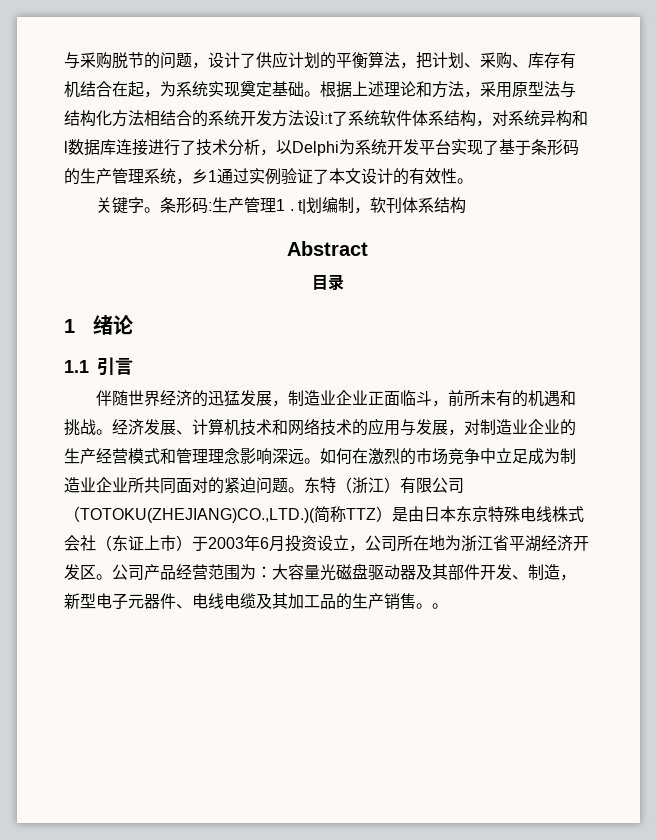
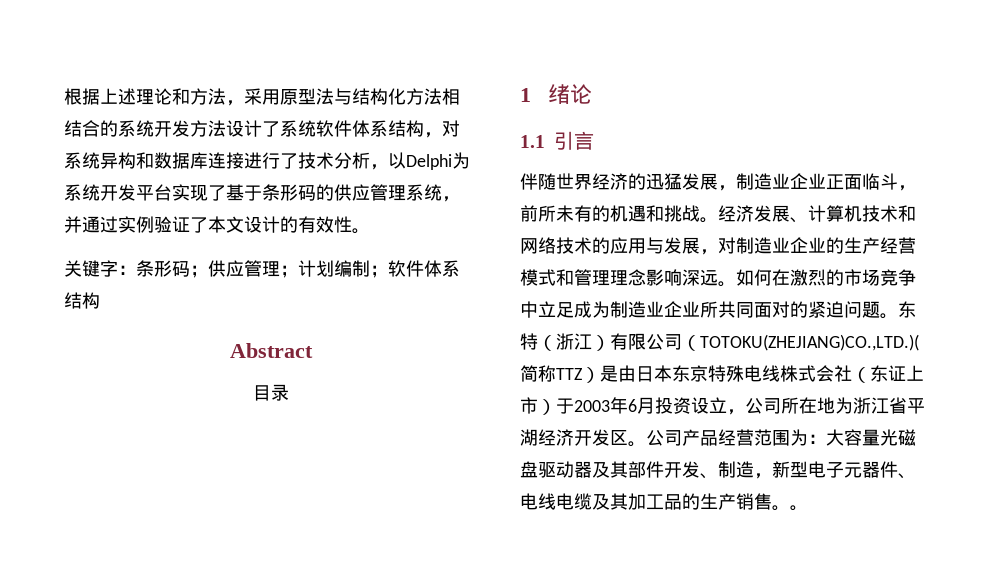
[64,51,576,69] [64,81,320,98] 与采购脱节的问题，设计了供应计划的平衡算法，把计划、采购、库存有机结合在起，为系统实现奠定基础。 -> (64, 96) none
[320,111,333,124] ì:t -> [244,120,262,137] 计
[64,141,68,153] l -> (154, 160) none
[80,168,112,184] 生产 -> [334,184,370,201] 供应
[192,169,217,184] 乡1 -> [64,216,82,233] 并
[144,197,403,214] 。条形码:生产管理1 . t|划编制，软刊 -> [118,260,424,278] ：条形码；供应管理；计划编制；软件

